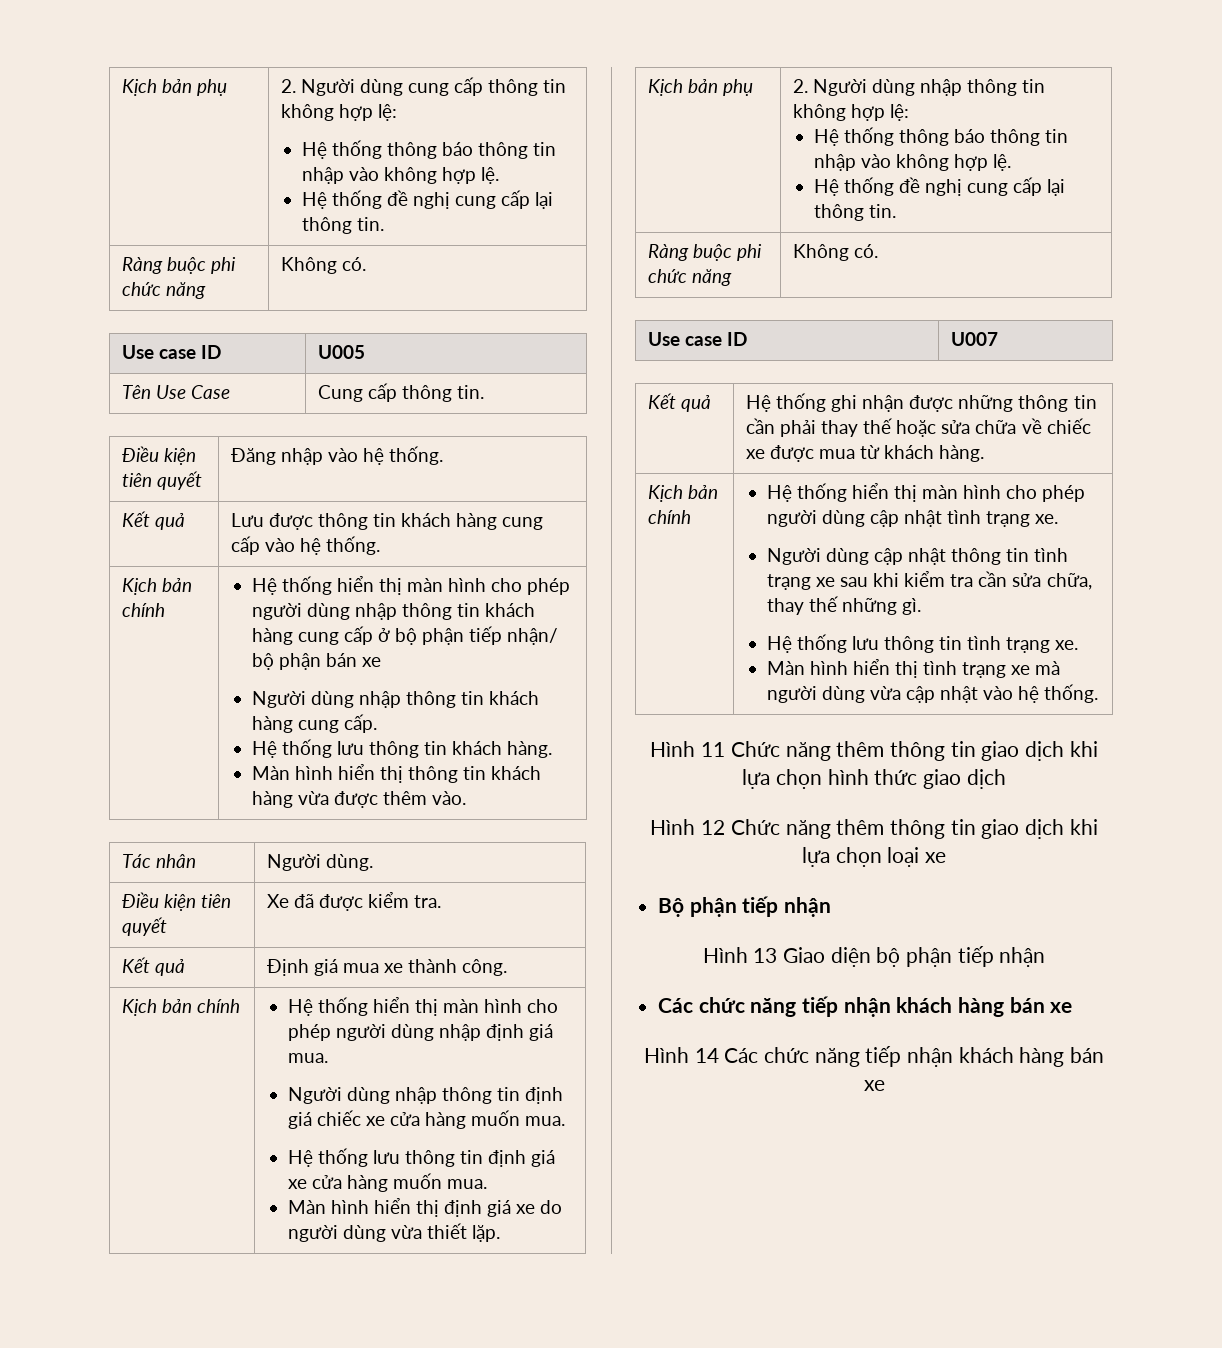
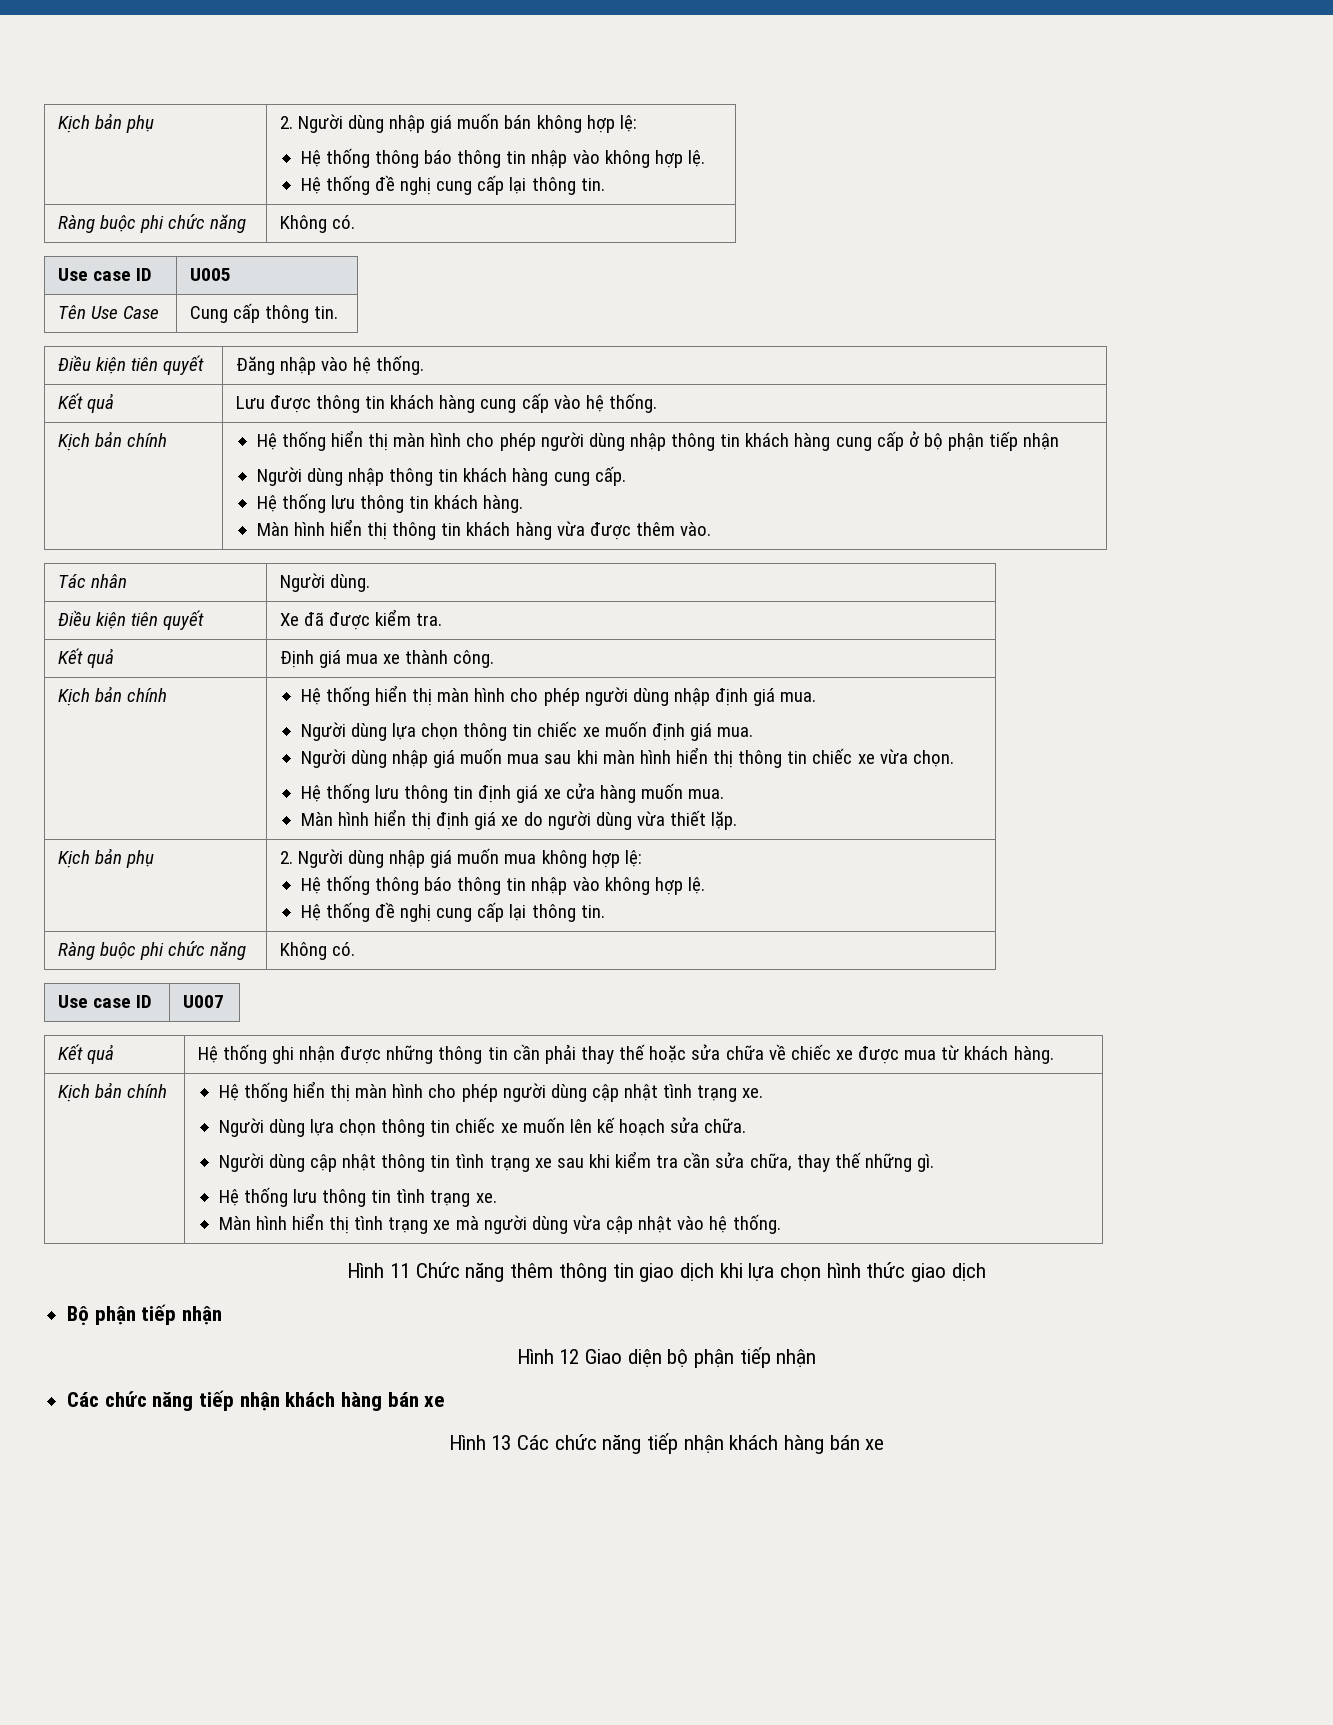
[121,79,227,96] [280,77,567,96] Kịch bản phụ | 2. Người dùng cung cấp thông tin -> [57,113,154,133] [279,113,532,133] Kịch bản phụ | 2. Người dùng nhập giá muốn bán
[507,628,559,645] [251,653,381,670] nhận/ bộ phận bán xe -> [1023,433,1060,450] nhận
[394,1087,564,1104] [287,1110,566,1129] nhập thông tin định giá chiếc xe cửa hàng muốn mua. -> [391,721,754,741] [300,747,954,768] lựa chọn thông tin chiếc xe muốn định giá mua. // Người dùng nhập giá muốn mua sau khi màn hình hiển thị thông tin chiếc xe vừa chọn.
[967,79,1046,96] thông tin -> [430,848,537,868] giá muốn mua
(1059, 519) none -> [218,1117,747,1137] // Người dùng lựa chọn thông tin chiếc xe muốn lên kế hoạch sửa chữa.
[650,819,1098,839] [801,847,947,867] // Hình 12 Chức năng thêm thông tin giao dịch khi lựa chọn loại xe -> (986, 1272) none
[753,948,778,963] 13 -> [559,1349,580,1364] 12
[694,1048,719,1063] 14 -> [491,1435,512,1450] 13

